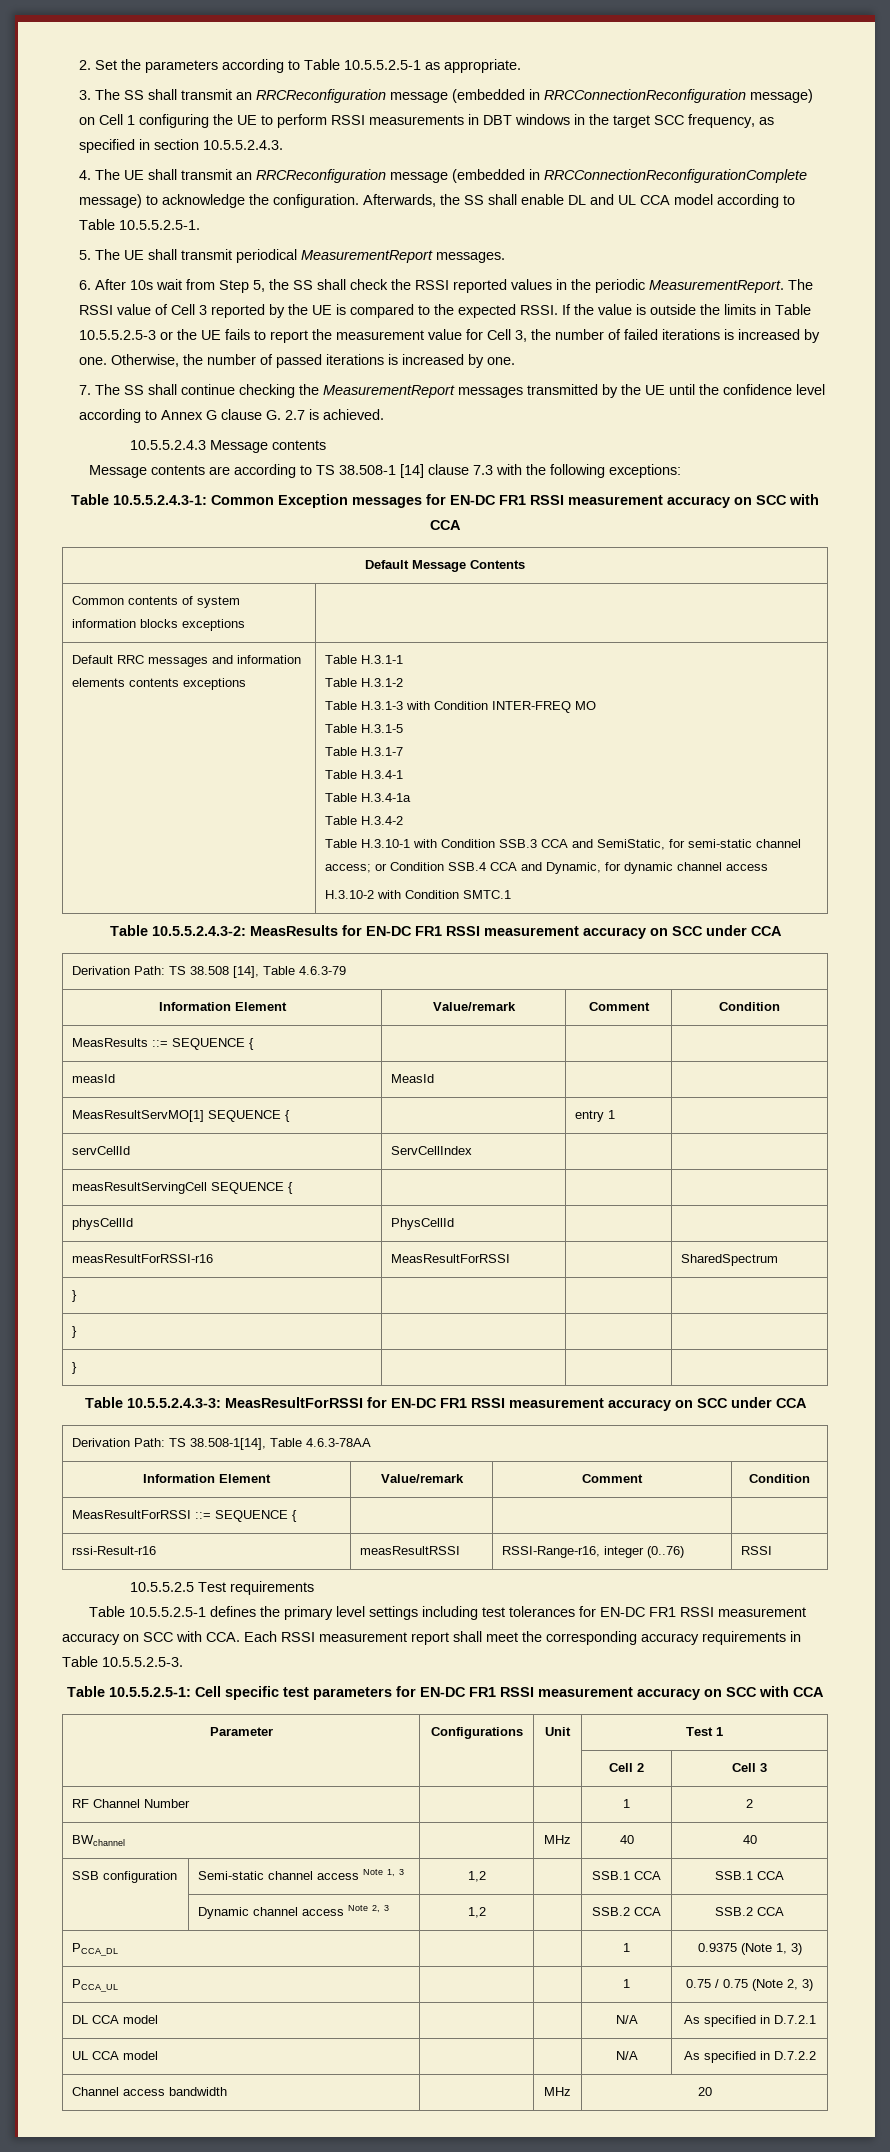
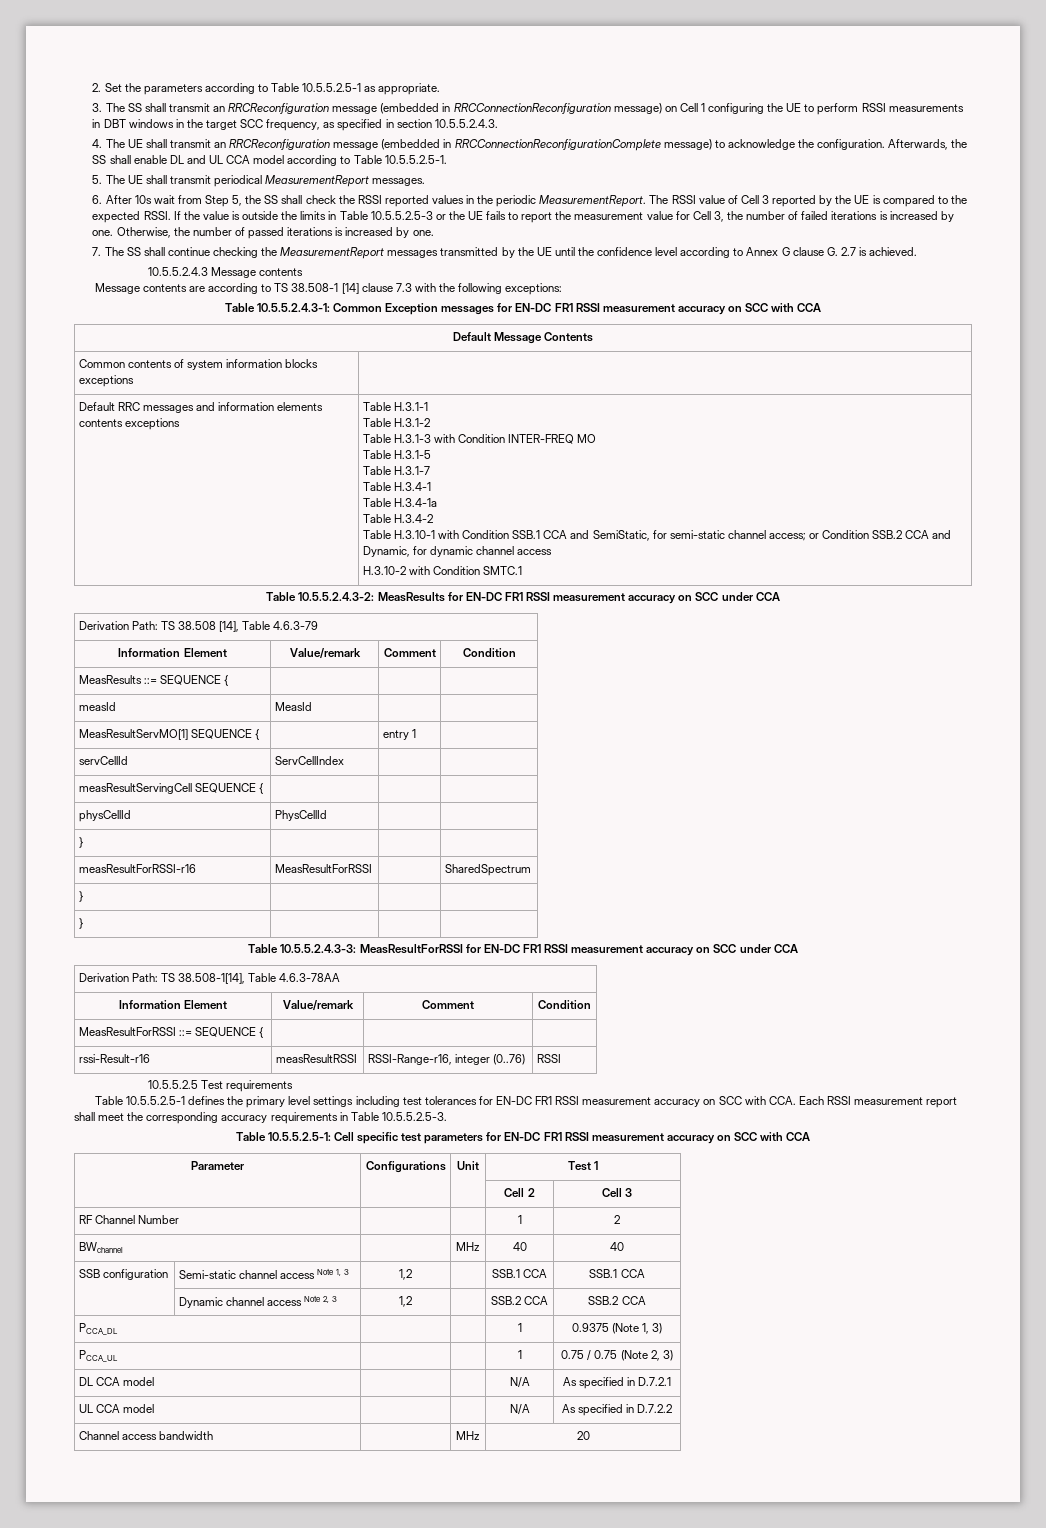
[498,839,537,848] SSB.3 -> [512,530,541,539] SSB.1
[447,862,486,871] SSB.4 -> [872,530,903,539] SSB.2
(454, 1224) none -> [78,837,83,848] // } | | |
[71,1362,77,1374] // } | | | -> (83, 923) none

